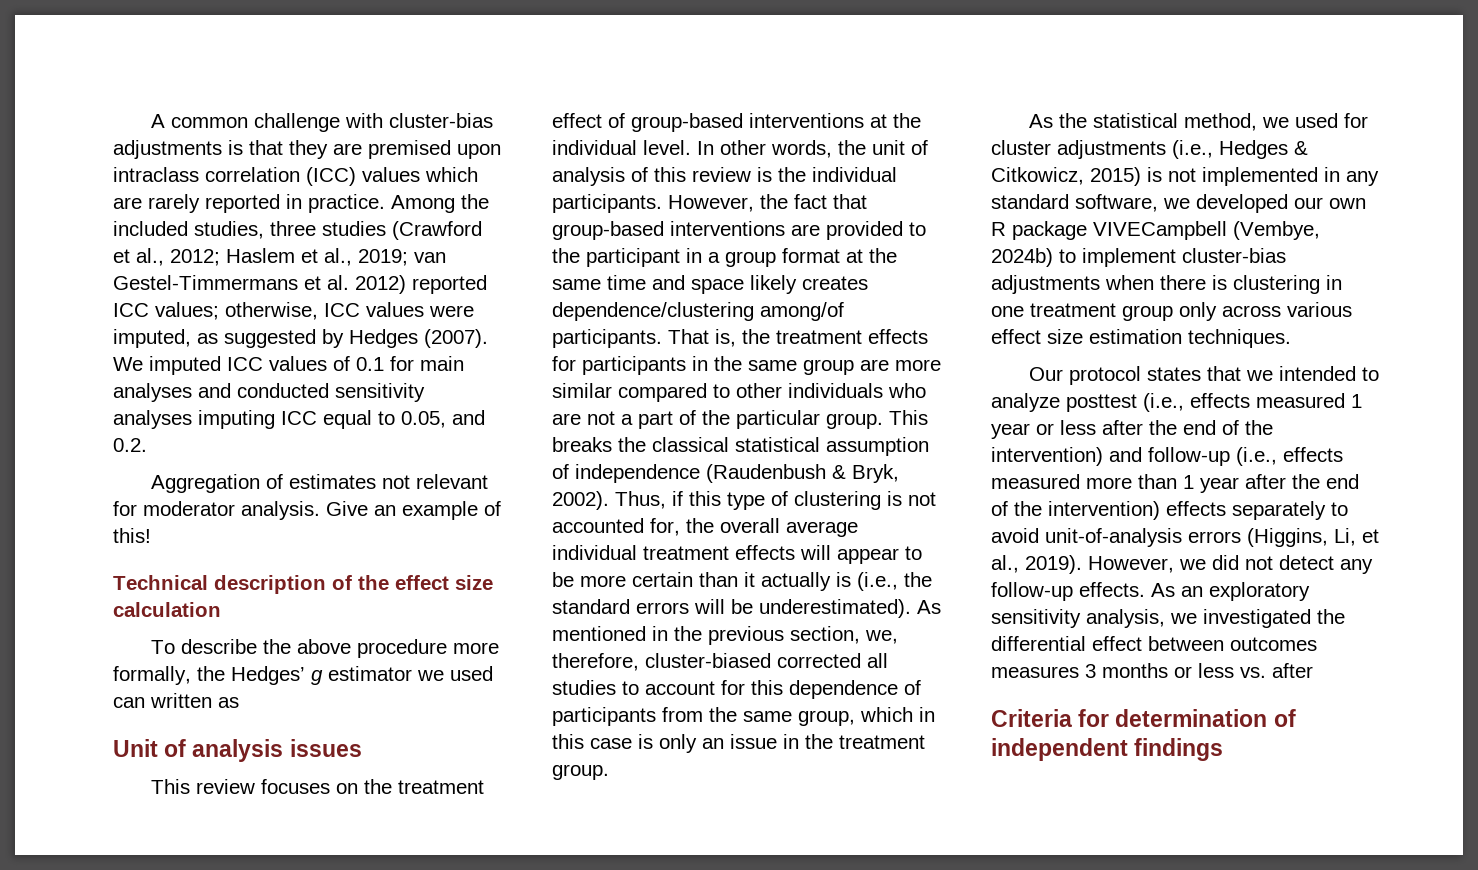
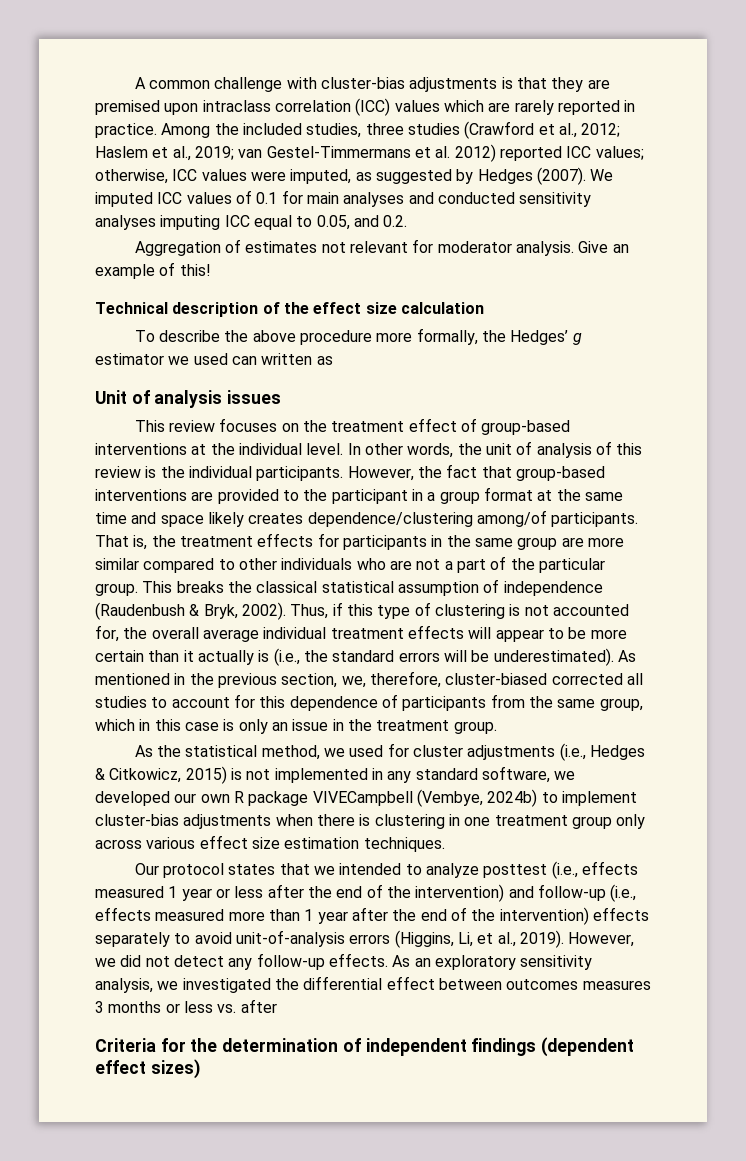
(1110, 718) none -> [190,1038,218,1052] the
(1224, 749) none -> [541,1037,635,1057] [95,1059,200,1079] (dependent effect sizes)

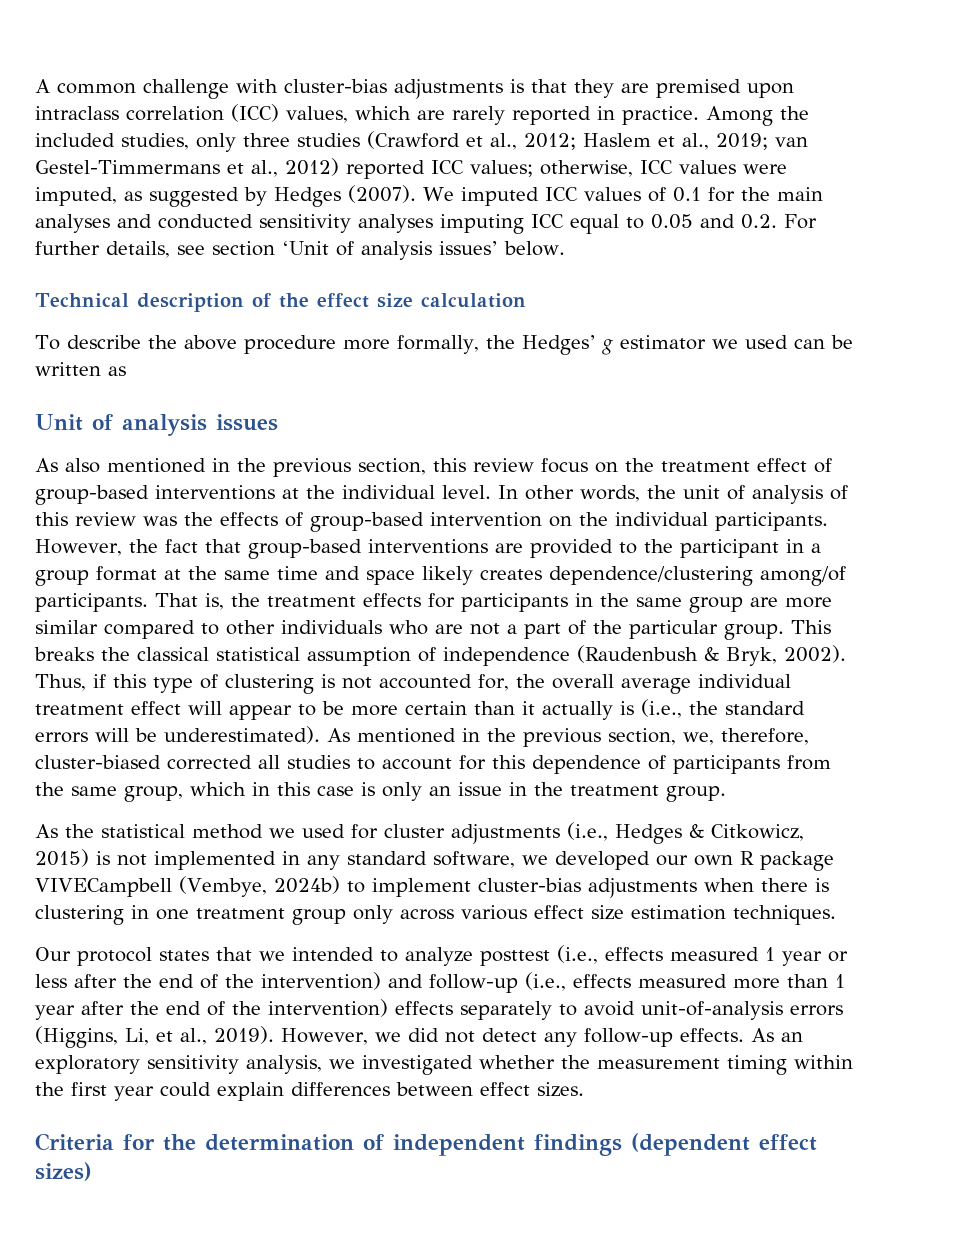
[394,100,440,112] values -> [286,106,348,123] values,
(362, 130) none -> [196,133,236,152] only
[435,146,451,158] al. -> [251,160,278,177] al.,
(303, 197) none -> [740,187,770,201] the
[316,215,350,230] 0.05, -> [651,214,693,229] 0.05
[134,239,629,256] [95,262,211,279] // Aggregation of estimates not relevant for moderator analysis. Give an example of this! -> [784,214,817,229] [35,241,565,260] For further details, see section ‘Unit of analysis issues’ below.
(257, 360) none -> [830,335,853,349] be
[134,418,278,432] This review focuses -> [35,458,588,477] As also mentioned in the previous section, this review focus
[145,466,157,478] is -> [143,512,572,532] was the effects of group-based intervention on
[407,625,464,639] effects -> [131,701,181,715] effect
[261,745,320,760] method, -> [192,824,263,839] method
[274,976,651,990] [95,999,277,1013] the differential effect between outcomes measures 3 months or less vs. after -> [479,1055,853,1075] [35,1082,584,1101] whether the measurement timing within the first year could explain differences between effect sizes.

